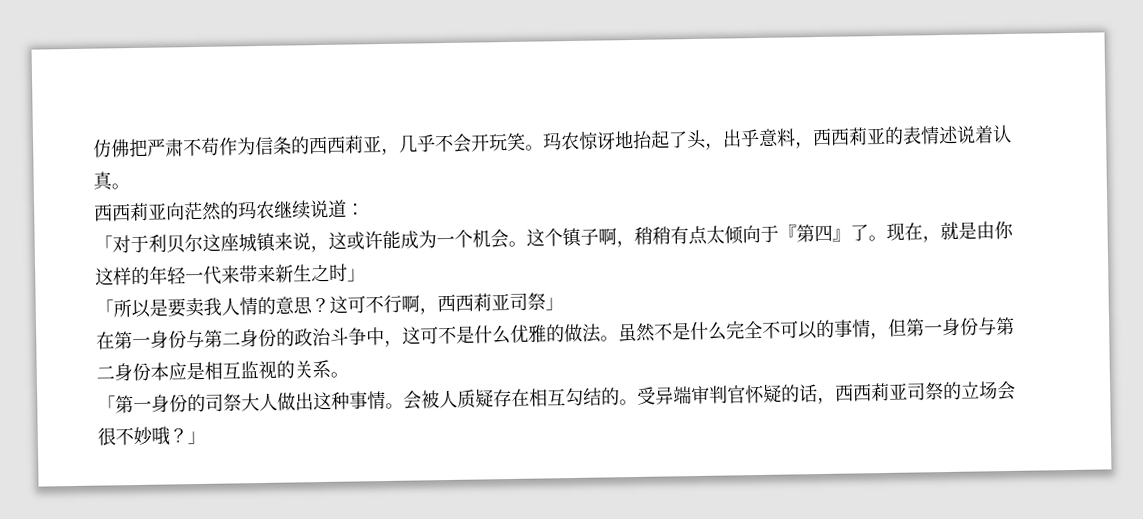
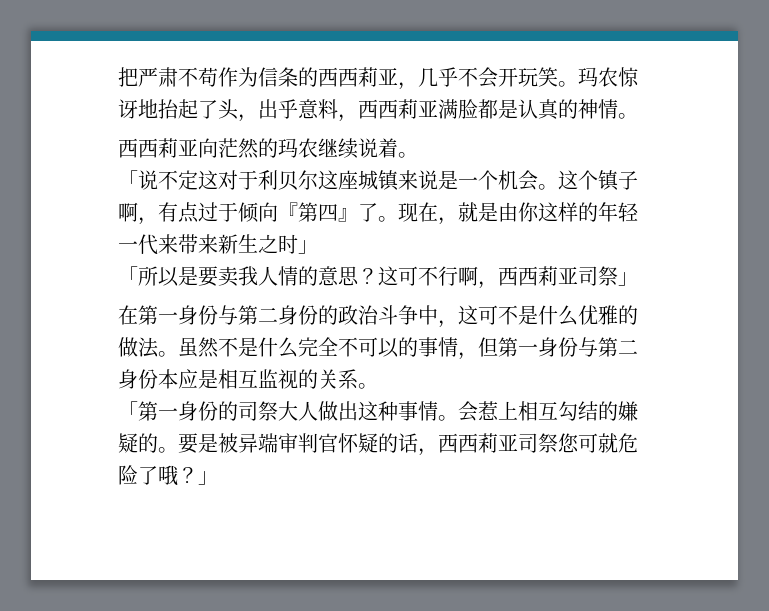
[93,139,130,158] 仿佛 -> (118, 77) none
[884,124,1012,145] [93,171,113,191] 的表情述说着认真 -> [438,99,618,120] 满脸都是认真的神情
[328,199,365,218] [94,235,113,252] 道： // 「 -> [378,138,418,158] [118,170,218,190] 着。 // 「说不定这
[310,230,437,253] ，这或许能成为 -> [438,170,458,190] 是
[634,224,779,246] 稍稍有点太倾向于 -> [158,202,278,223] 有点过于倾向
[421,386,656,409] 被人质疑存在相互勾结的。受 -> [478,401,638,421] [118,433,238,454] 惹上相互勾结的嫌疑的。要是被
[943,380,1016,401] [97,426,153,446] 的立场会很不妙 -> [558,433,638,453] [118,465,158,485] 您可就危险了

